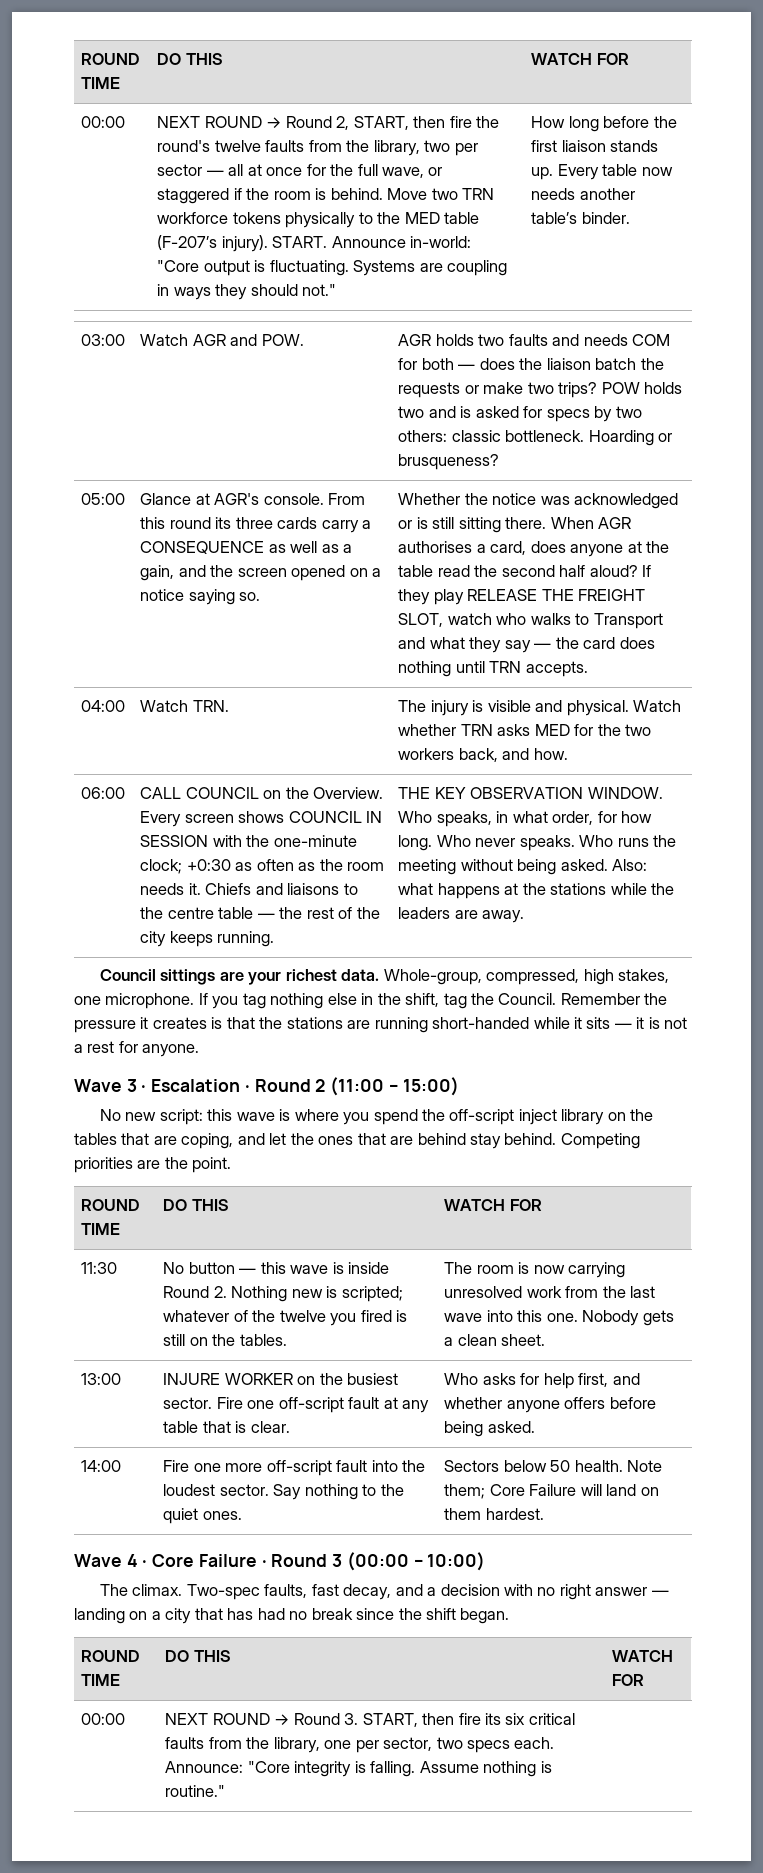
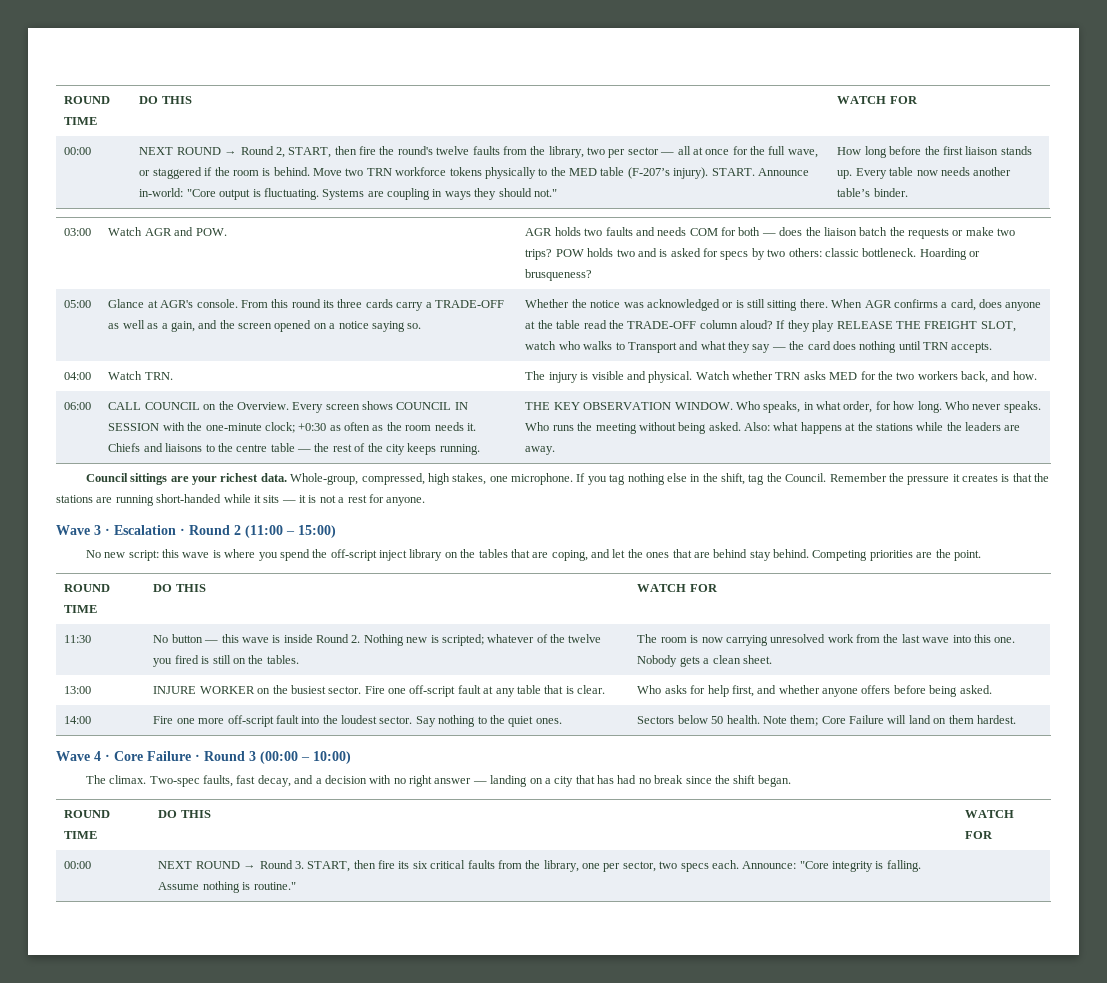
[140,541,265,554] CONSEQUENCE -> [434,300,504,308] TRADE-OFF
[398,541,473,553] authorises -> [893,299,938,308] confirms
[501,565,586,577] second half -> [627,320,738,329] TRADE-OFF column

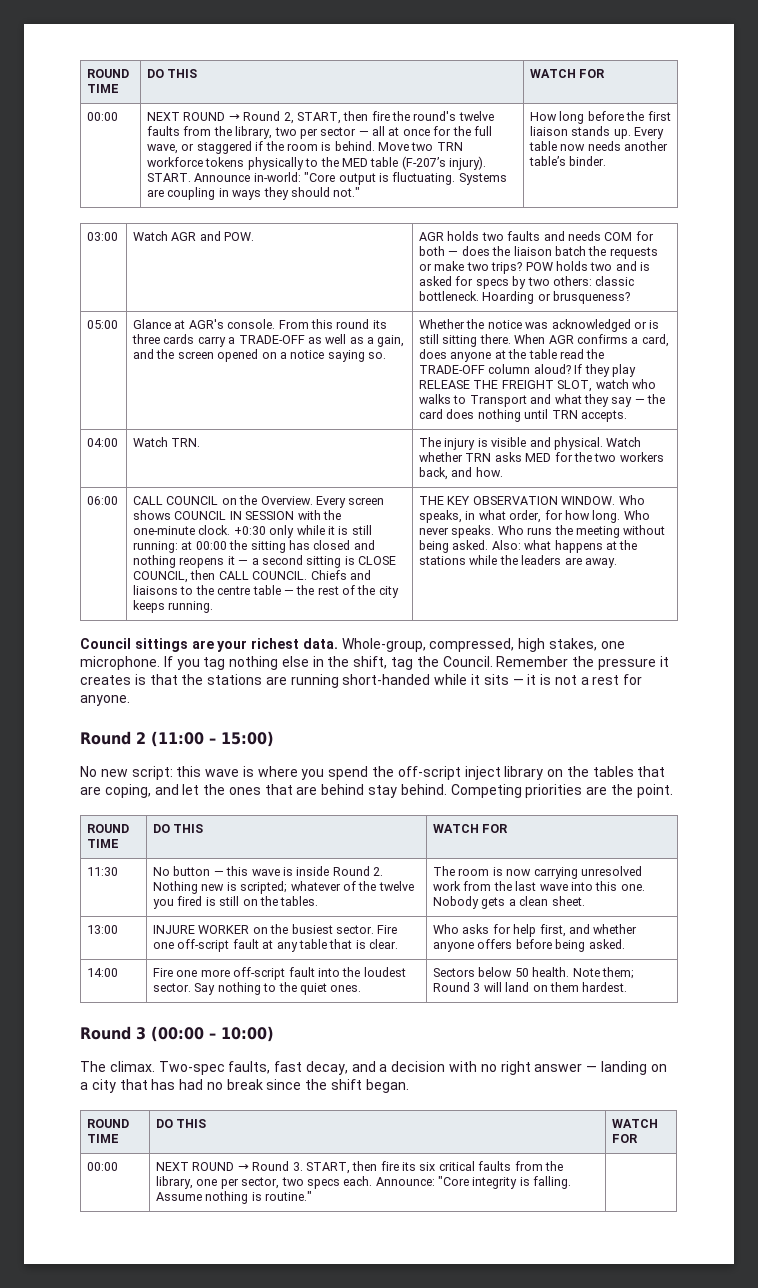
[264,422,476,433] clock; +0:30 as often as the room needs it. -> [198,525,372,538] [133,540,375,553] [133,555,397,568] [133,570,308,583] clock. +0:30 only while it is still running: at 00:00 the sitting has closed and nothing reopens it — a second sitting is CLOSE COUNCIL, then CALL COUNCIL.
[56,525,185,535] Wave 3 · Escalation · -> (130, 700) none
[821,715,885,724] Core Failure -> [433,982,481,992] Round 3
[56,751,200,761] Wave 4 · Core Failure · -> (628, 987) none

